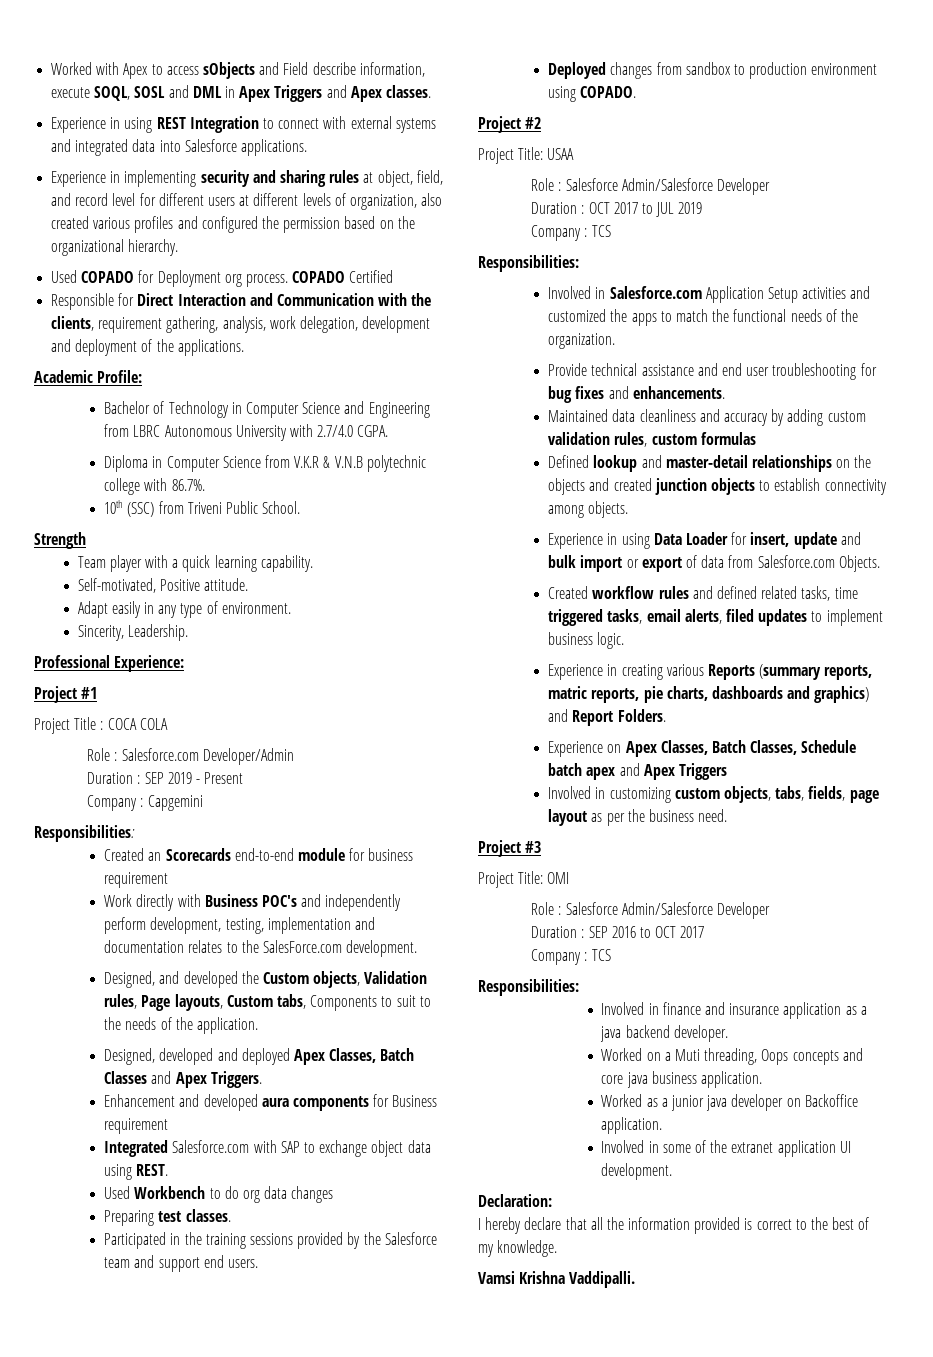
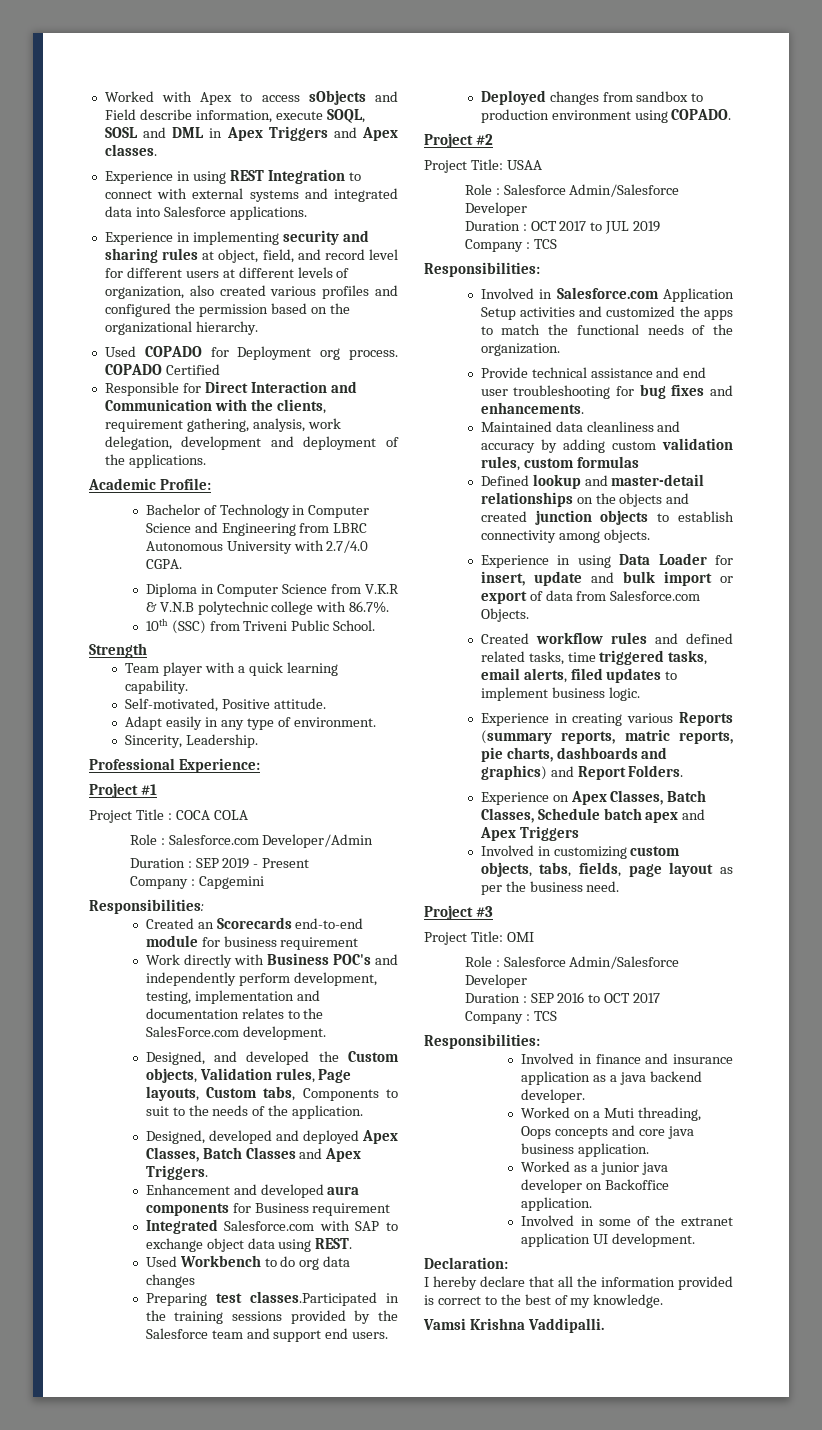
[185,1209,231,1222] [104,1232,167,1249] classes. // Participated -> [249,1291,377,1306] classes.Participated

